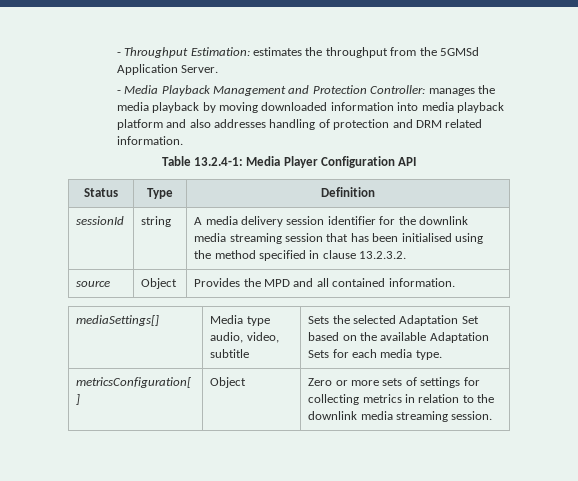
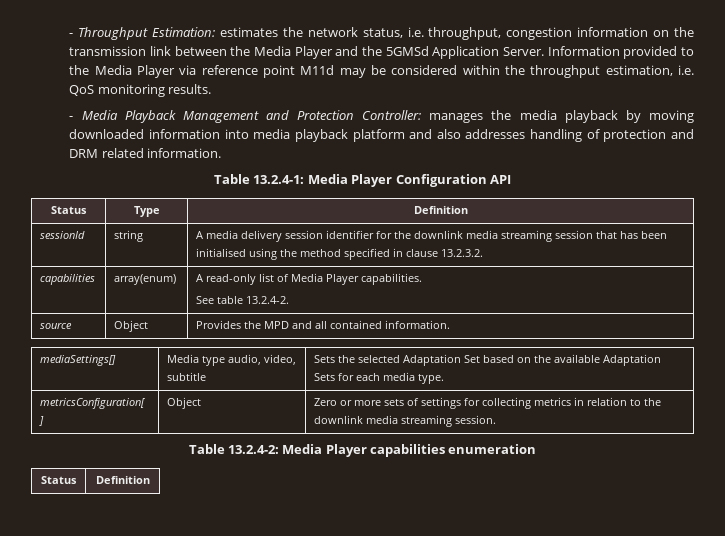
[325,47,479,58] [116,64,219,75] throughput from the 5GMSd Application Server. -> [307,27,694,40] [69,46,694,59] [69,65,694,78] [69,84,212,97] network status, i.e. throughput, congestion information on the transmission link between the Media Player and the 5GMSd Application Server. Information provided to the Media Player via reference point M11d may be considered within the throughput estimation, i.e. QoS monitoring results.
(407, 255) none -> [40,274,96,285] [114,274,177,285] [196,273,423,285] [196,296,290,304] // capabilities | array(enum) | A read-only list of Media Player capabilities. // See table 13.2.4-2.
(493, 415) none -> [188,444,537,457] [41,476,77,484] [95,476,150,484] // Table 13.2.4-2: Media Player capabilities enumeration // Status | Definition

